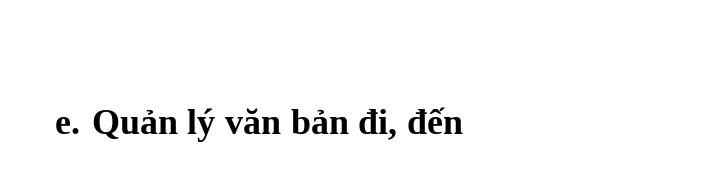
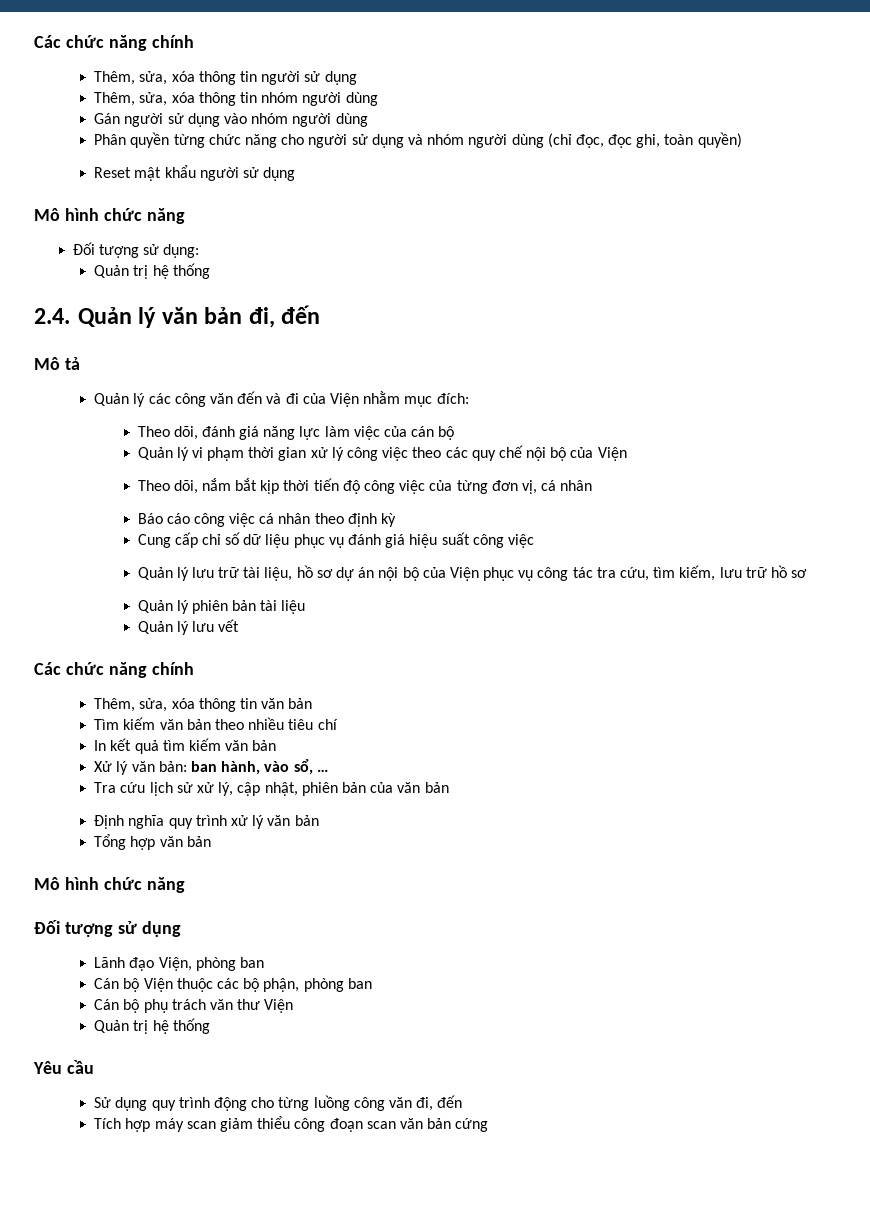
[55,117,80,134] e. -> [34,35,194,51] [94,71,357,85] [94,92,378,106] [94,113,368,127] [94,132,742,148] [94,165,296,181] [34,208,185,224] [72,242,200,258] [94,263,210,279] [34,308,70,324] Các chức năng chính // Thêm, sửa, xóa thông tin người sử dụng // Thêm, sửa, xóa thông tin nhóm người dùng // Gán người sử dụng vào nhóm người dùng // Phân quyền từng chức năng cho người sử dụng và nhóm người dùng (chỉ đọc, đọc ghi, toàn quyền) // Reset mật khẩu người sử dụng // Mô hình chức năng // Đối tượng sử dụng: // Quản trị hệ thống // 2.4.
(464, 120) none -> [34,357,80,370] [94,391,469,407] [137,426,455,440] [137,445,627,461] [137,478,593,494] [137,513,397,527] [137,532,534,548] [137,565,808,581] [137,600,306,614] [137,619,240,635] [34,662,194,678] [94,698,313,712] [94,717,338,730] [94,738,277,754] [94,759,328,775] [94,782,449,796] [94,815,319,829] [94,834,211,850] [34,877,185,893] [34,920,181,937] [94,957,265,971] [94,978,372,992] [94,999,294,1013] [94,1018,210,1034] [33,1060,94,1074] [94,1095,463,1111] [94,1116,489,1132] // Mô tả // Quản lý các công văn đến và đi của Viện nhằm mục đích: // Theo dõi, đánh giá năng lực làm việc của cán bộ // Quản lý vi phạm thời gian xử lý công việc theo các quy chế nội bộ của Viện // Theo dõi, nắm bắt kịp thời tiến độ công việc của từng đơn vị, cá nhân // Báo cáo công việc cá nhân theo định kỳ // Cung cấp chỉ số dữ liệu phục vụ đánh giá hiệu suất công việc // Quản lý lưu trữ tài liệu, hồ sơ dự án nội bộ của Viện phục vụ công tác tra cứu, tìm kiếm, lưu trữ hồ sơ // Quản lý phiên bản tài liệu // Quản lý lưu vết // Các chức năng chính // Thêm, sửa, xóa thông tin văn bản // Tìm kiếm văn bản theo nhiều tiêu chí // In kết quả tìm kiếm văn bản // Xử lý văn bản: ban hành, vào sổ, … // Tra cứu lịch sử xử lý, cập nhật, phiên bản của văn bản // Định nghĩa quy trình xử lý văn bản // Tổng hợp văn bản // Mô hình chức năng // Đối tượng sử dụng // Lãnh đạo Viện, phòng ban // Cán bộ Viện thuộc các bộ phận, phòng ban // Cán bộ phụ trách văn thư Viện // Quản trị hệ thống // Yêu cầu // Sử dụng quy trình động cho từng luồng công văn đi, đến // Tích hợp máy scan giảm thiểu công đoạn scan văn bản cứng

